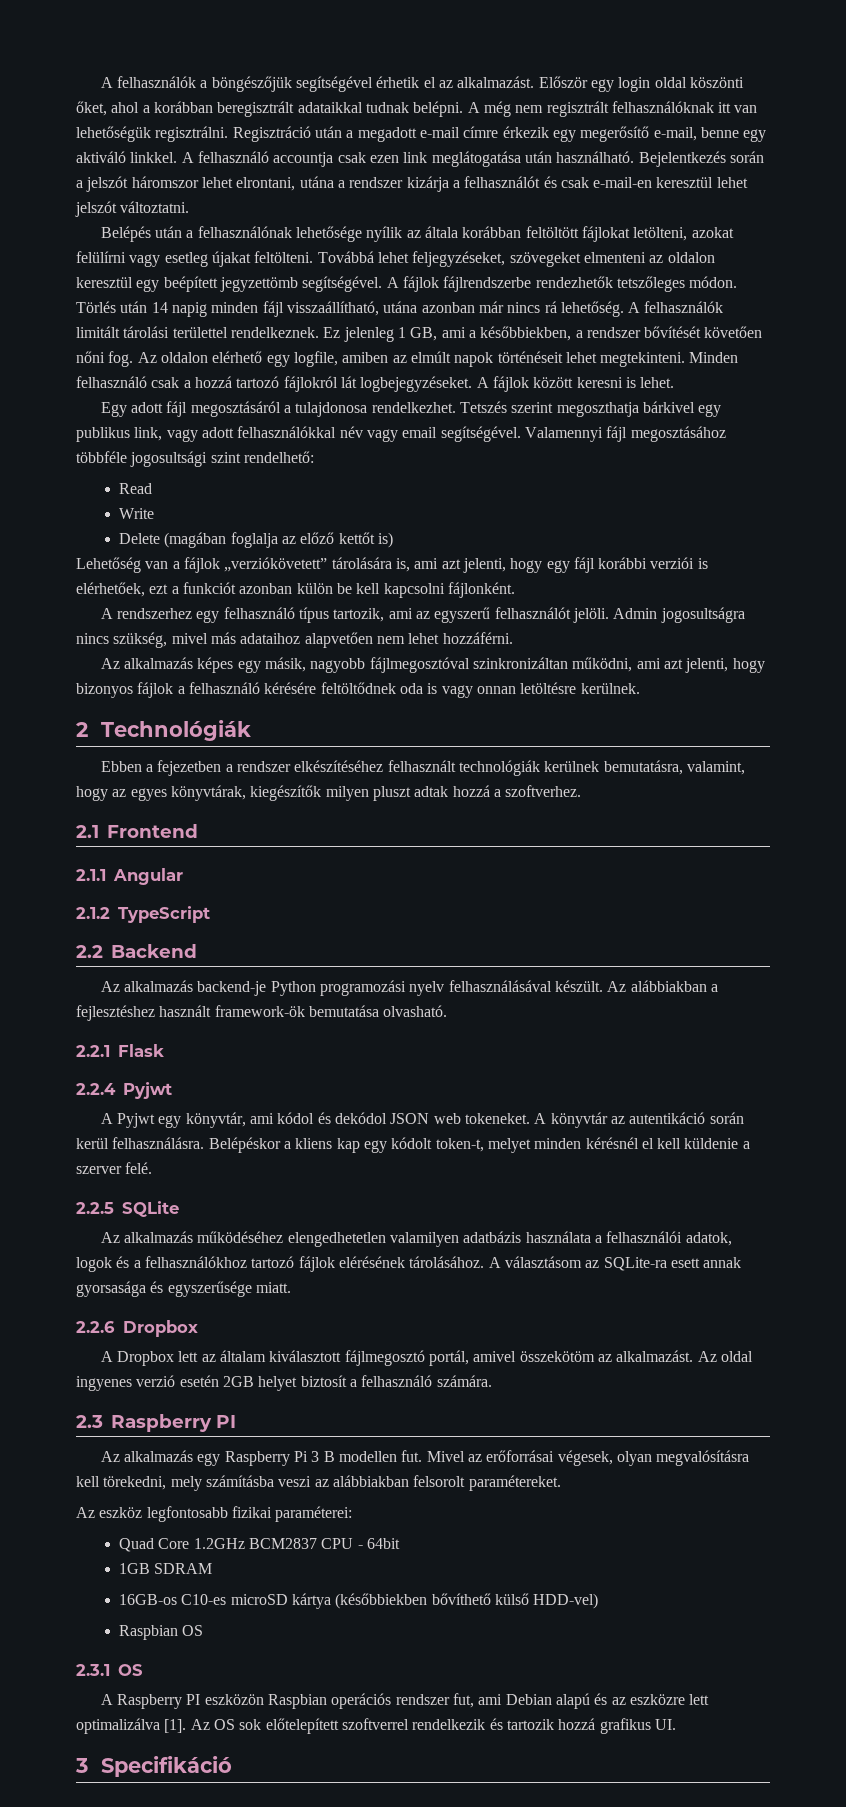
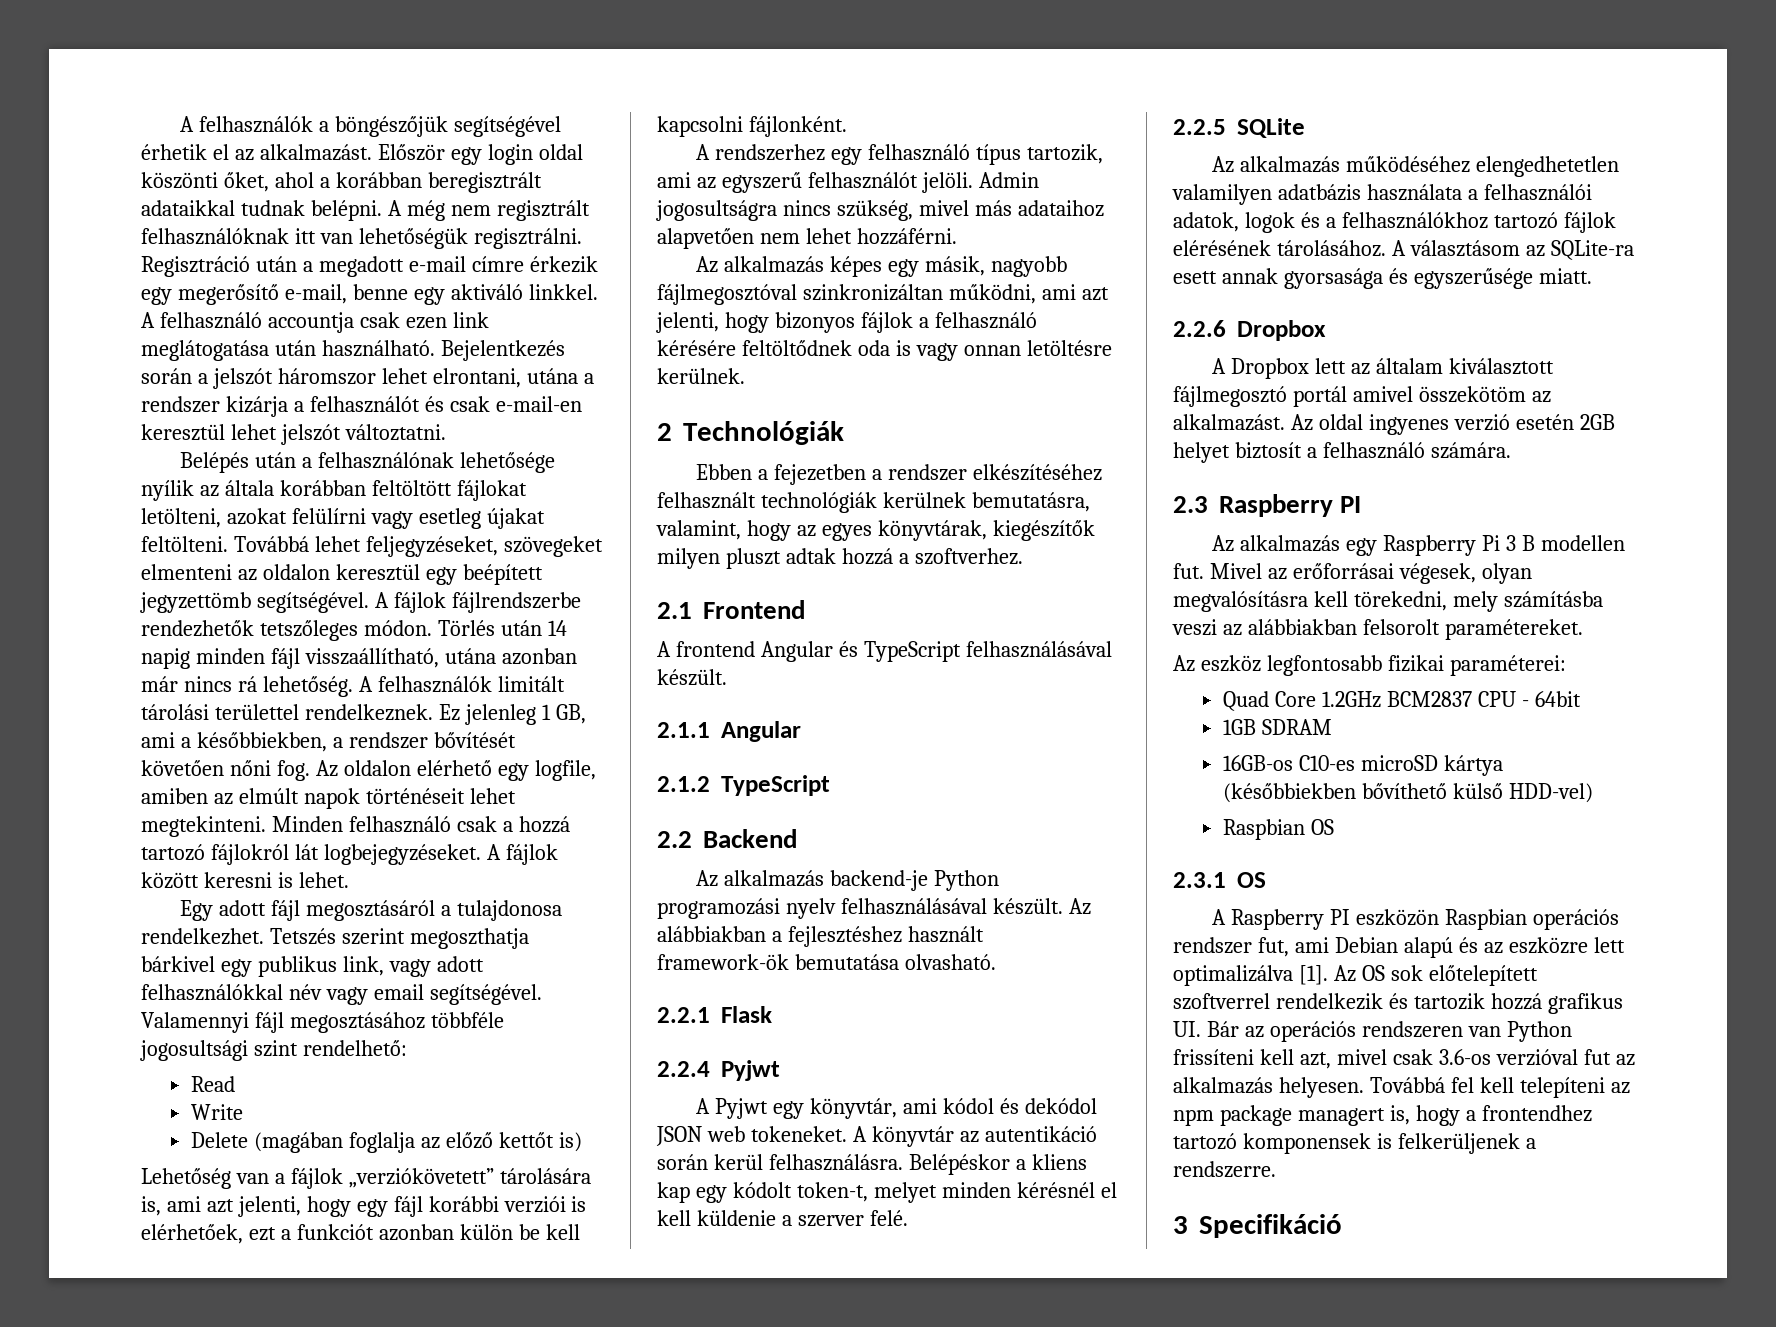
(198, 831) none -> [657,641,1112,662] [657,669,727,686] // A frontend Angular és TypeScript felhasználásával készült.
[428,1350,469,1366] portál, -> [1292,386,1347,407] portál
(676, 1724) none -> [1206,1021,1572,1042] [1173,1049,1635,1069] [1173,1077,1630,1098] [1173,1105,1592,1126] [1173,1133,1536,1154] [1173,1161,1276,1178] Bár az operációs rendszeren van Python frissíteni kell azt, mivel csak 3.6-os verzióval fut az alkalmazás helyesen. Továbbá fel kell telepíteni az npm package managert is, hogy a frontendhez tartozó komponensek is felkerüljenek a rendszerre.

